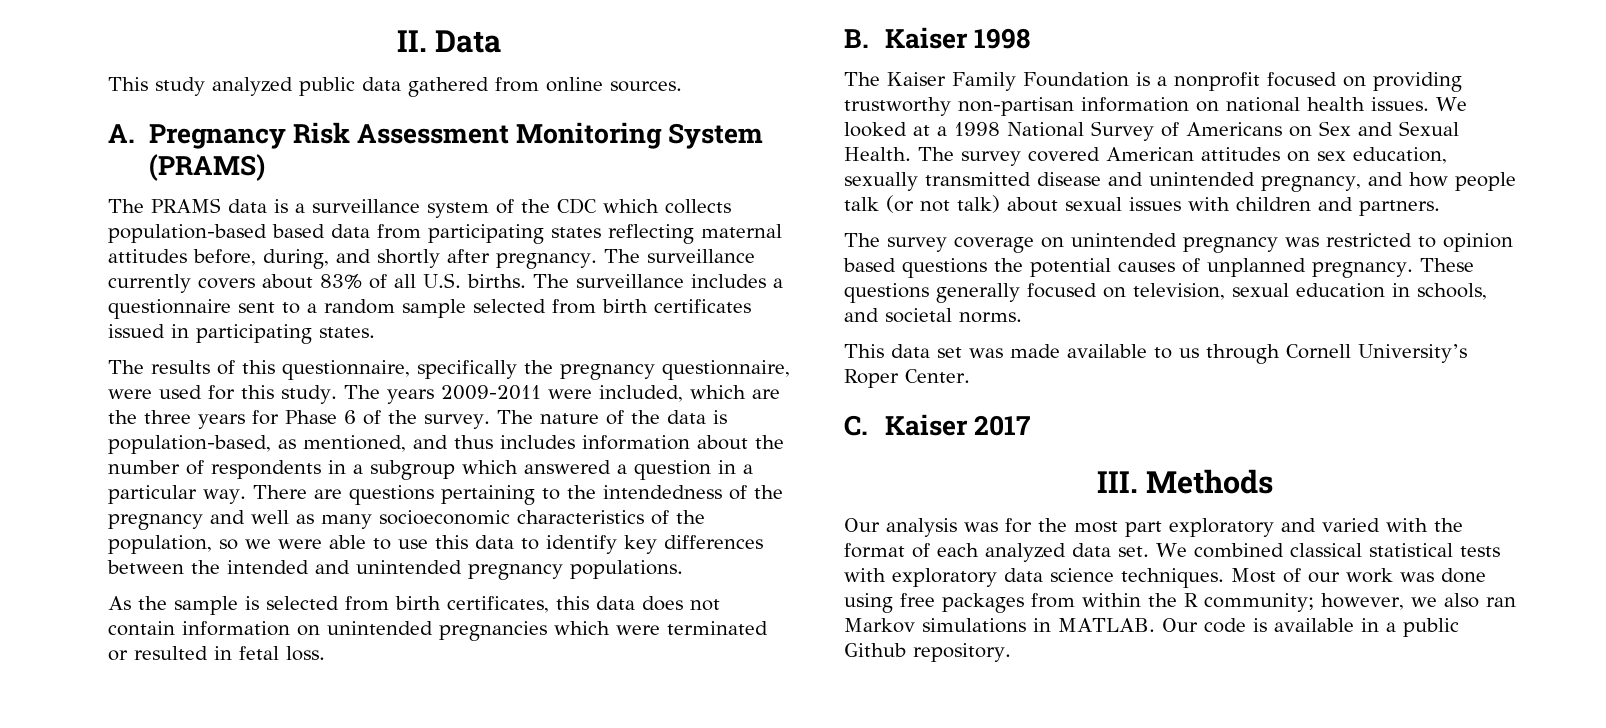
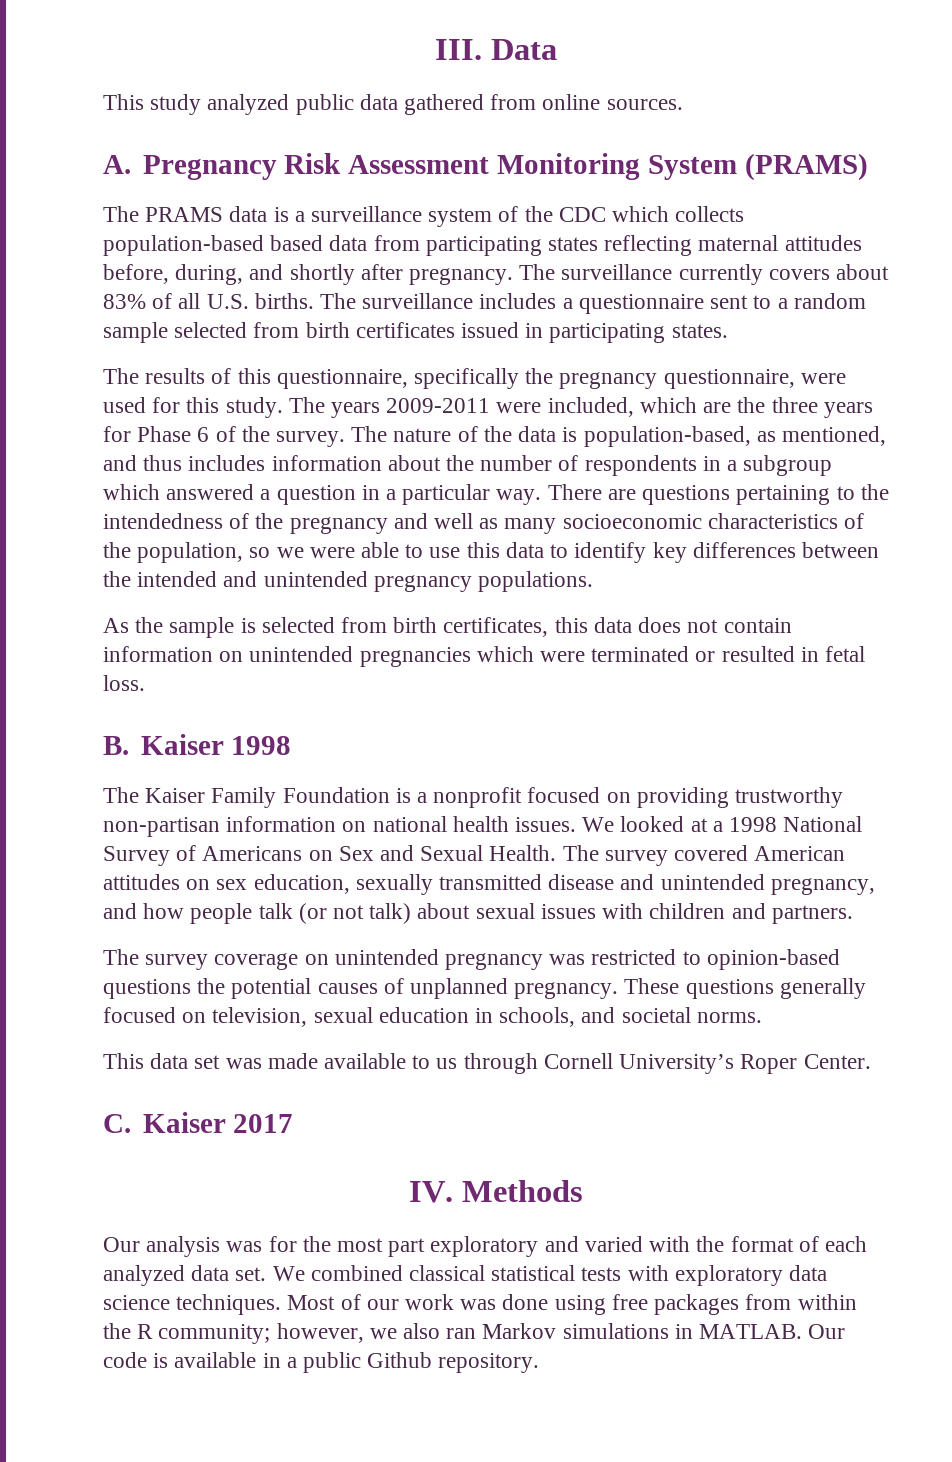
[396,30,427,52] II. -> [435,39,483,60] III.
[1443,233,1513,252] [843,258,896,272] opinion based -> [706,949,840,970] opinion-based
[1096,471,1138,493] III. -> [409,1181,454,1203] IV.

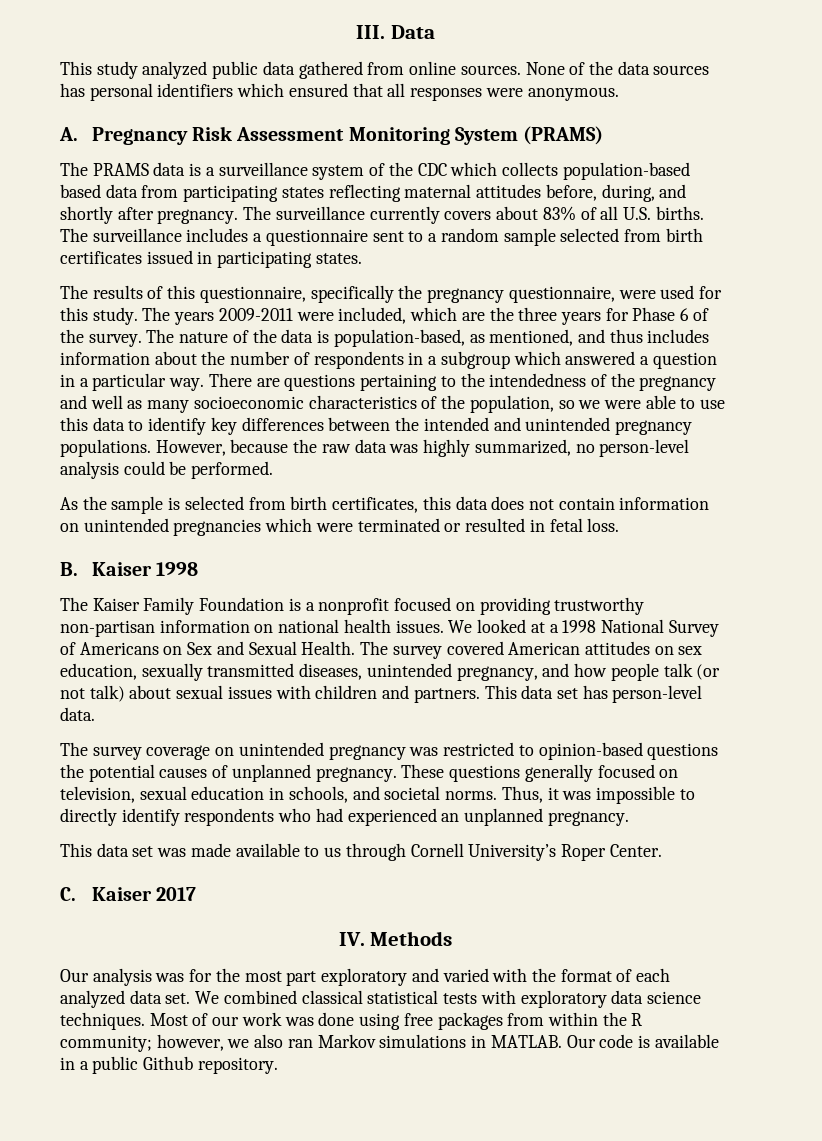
(683, 104) none -> [525,61,710,75] [60,83,619,101] None of the data sources has personal identifiers which ensured that all responses were anonymous.
(594, 581) none -> [155,439,690,457] [60,461,274,479] However, because the raw data was highly summarized, no person-level analysis could be performed.
[548,874,655,890] disease and -> [299,663,363,680] diseases,
(853, 914) none -> [484,685,703,703] [60,707,95,721] This data set has person-level data.
(762, 1017) none -> [501,786,695,804] [60,808,629,826] Thus, it was impossible to directly identify respondents who had experienced an unplanned pregnancy.

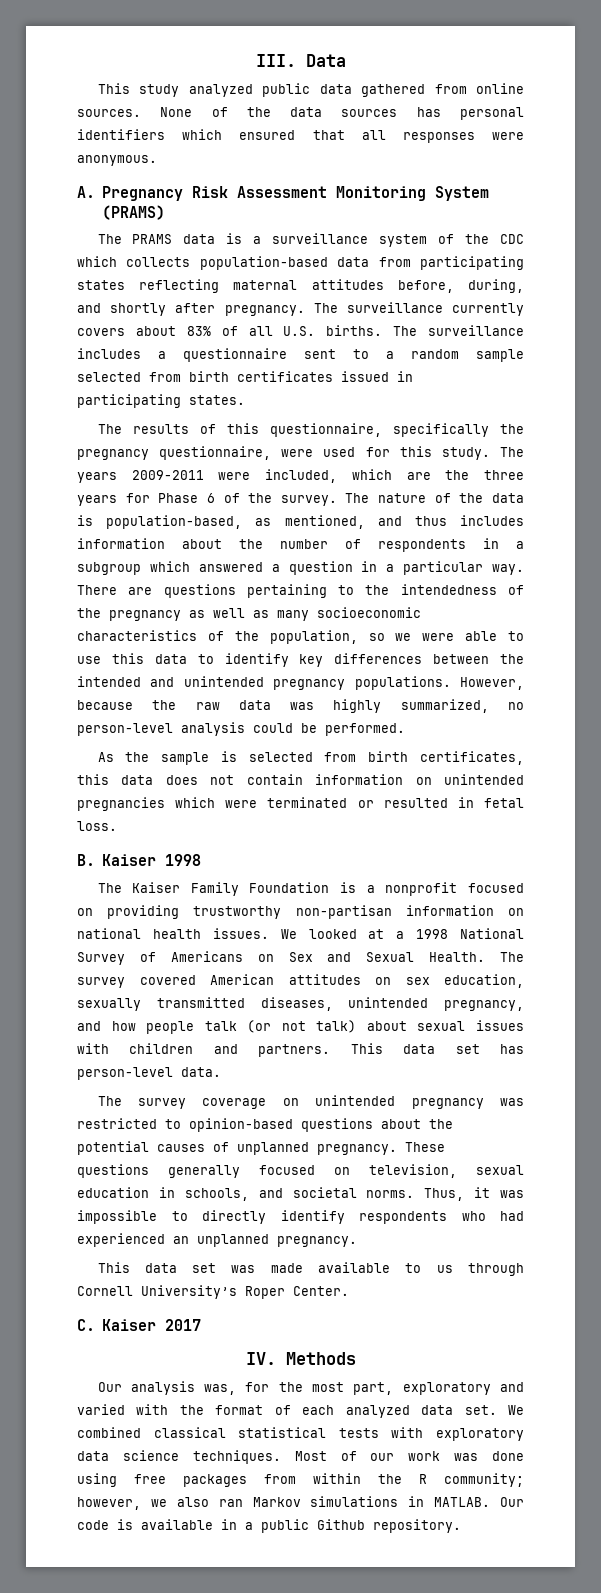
[60,184,101,198] based -> (328, 263) none
[60,395,87,409] and -> [189,610,205,618] as
(719, 751) none -> [381,1119,421,1129] about
[155,973,185,982] was -> [204,1384,237,1395] was,
[286,971,317,986] part -> [353,1382,394,1395] part,

